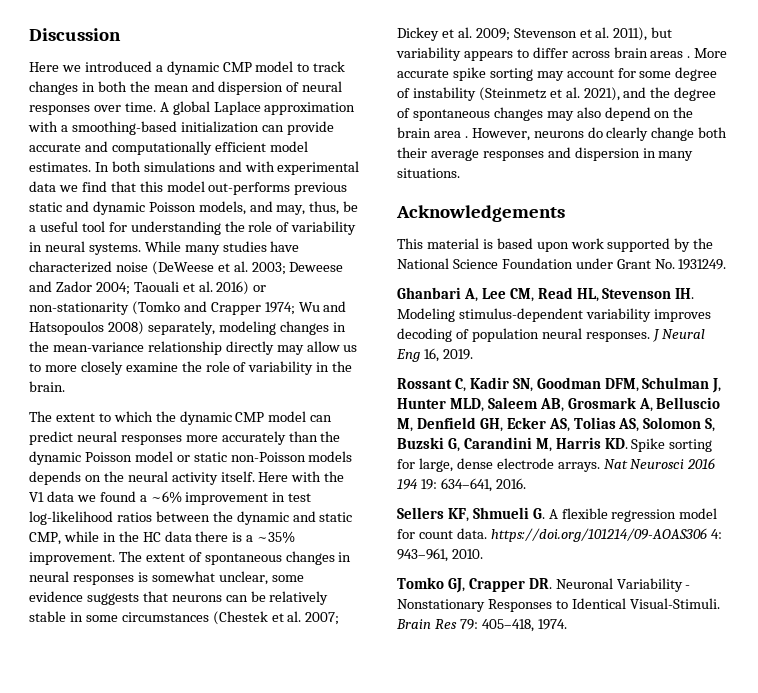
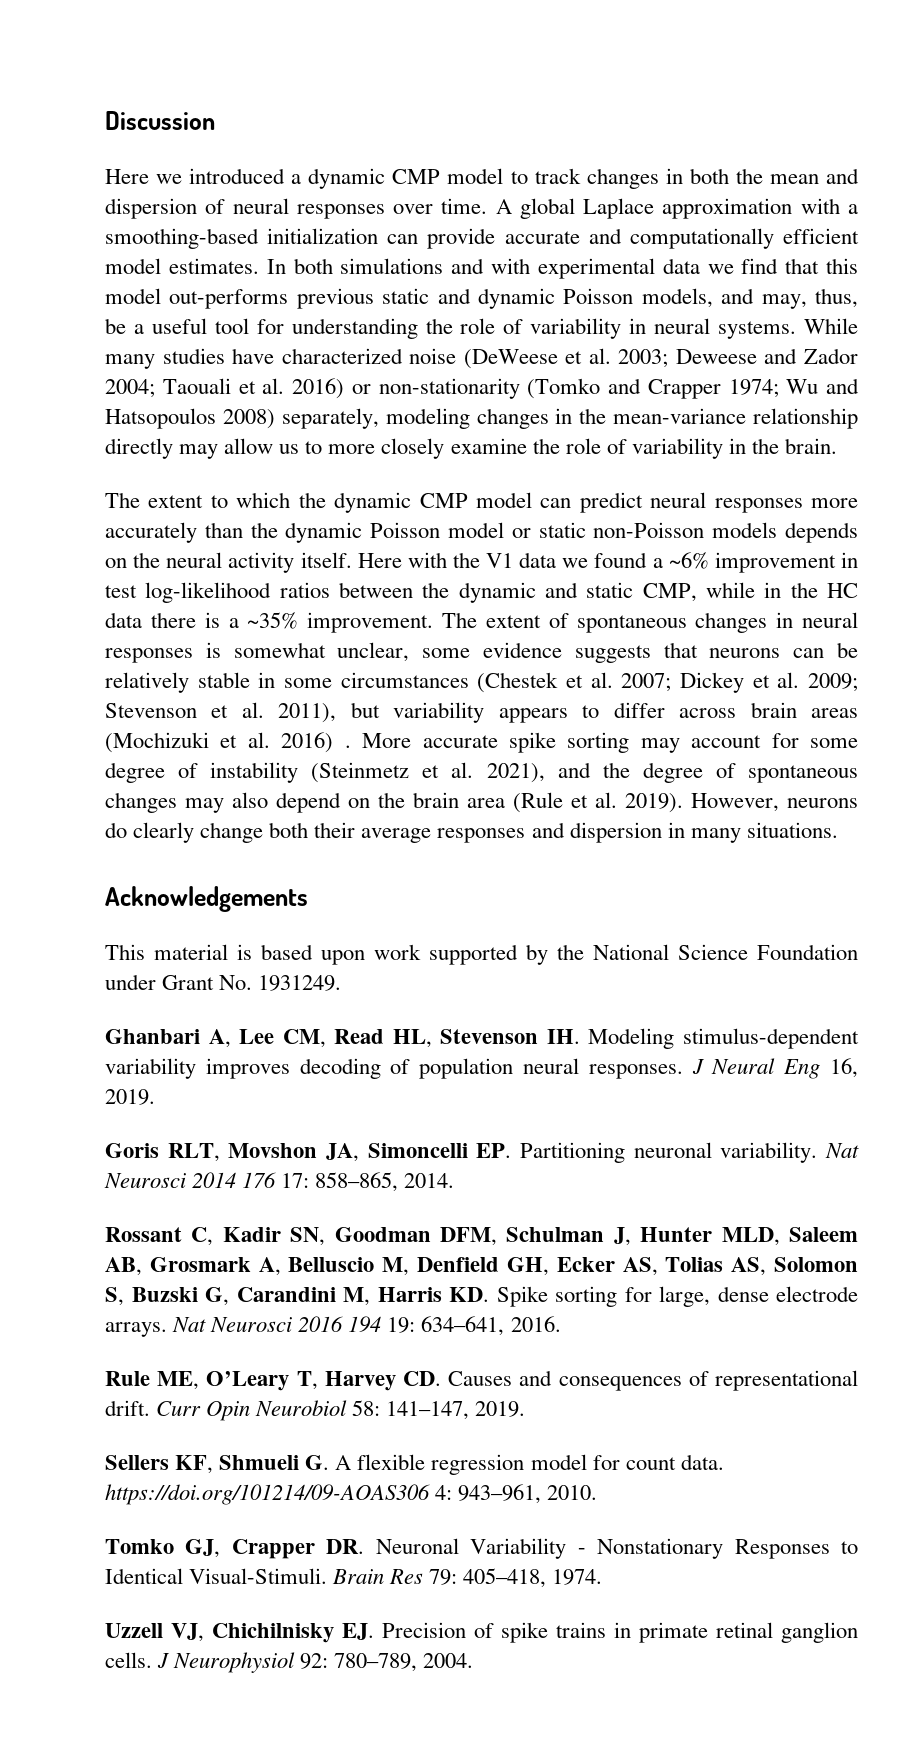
(684, 54) none -> [105,732,334,753] (Mochizuki et al. 2016)
[464,136,468,138] . -> [513,792,683,813] (Rule et al. 2019).
(473, 354) none -> [105,1142,859,1163] [104,1172,455,1192] // Goris RLT, Movshon JA, Simoncelli EP. Partitioning neuronal variability. Nat Neurosci 2014 176 17: 858–865, 2014.
(526, 483) none -> [105,1370,858,1391] [105,1400,526,1421] // Rule ME, O’Leary T, Harvey CD. Causes and consequences of representational drift. Curr Opin Neurobiol 58: 141–147, 2019.
(567, 624) none -> [105,1622,858,1643] [105,1652,474,1673] // Uzzell VJ, Chichilnisky EJ. Precision of spike trains in primate retinal ganglion cells. J Neurophysiol 92: 780–789, 2004.

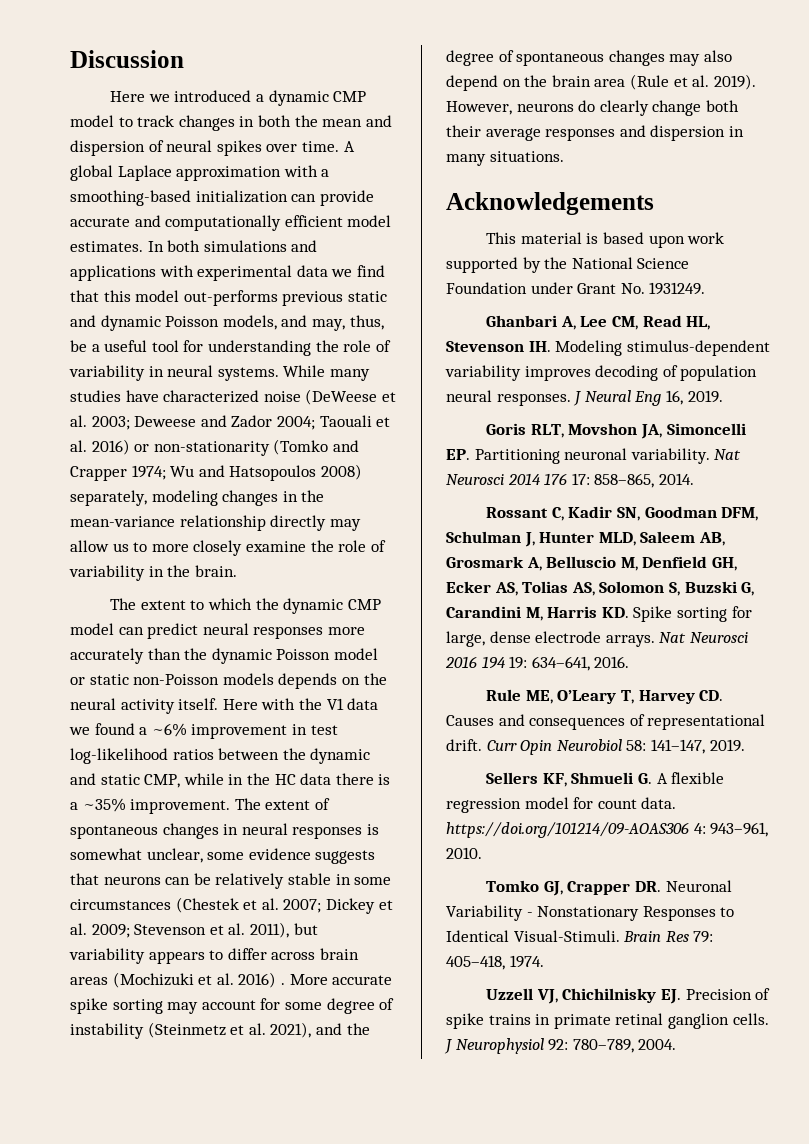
[296,204,385,219] responses -> [216,140,262,156] spikes
(485, 266) none -> [70,265,156,281] applications

